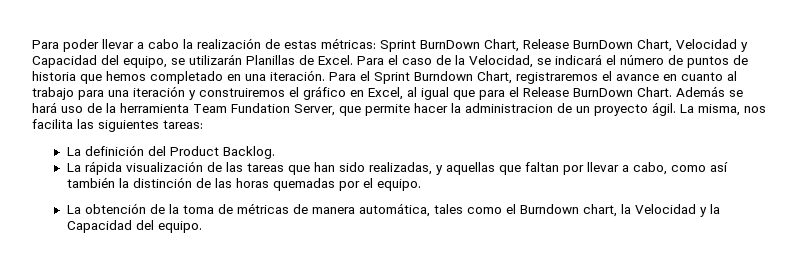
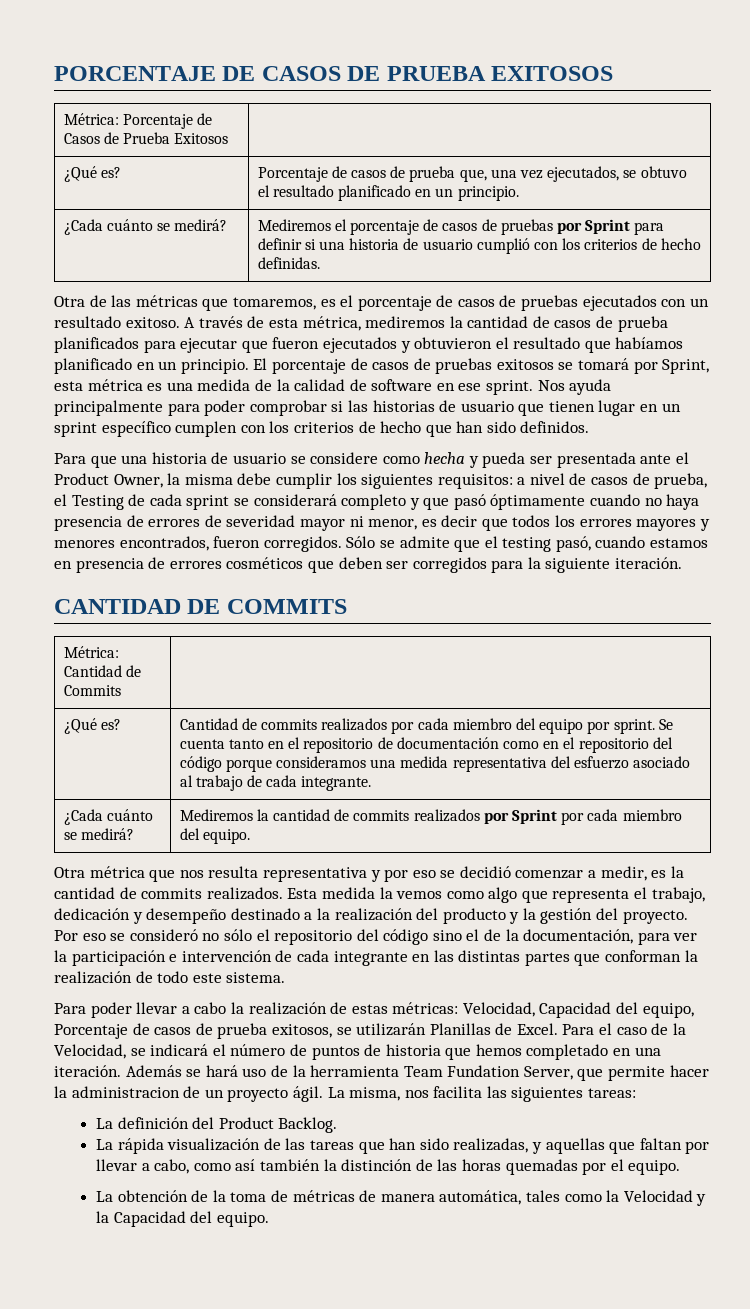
(32, 44) none -> [54,66,614,81] [63,113,213,129] [63,132,229,144] [63,166,121,182] [257,166,687,182] [257,185,519,201] [63,219,228,235] [257,219,665,235] [257,238,701,254] [257,257,320,269] [54,295,709,311] [54,316,668,332] [54,337,684,353] [54,358,710,374] [54,379,612,395] [54,400,681,416] [54,421,590,437] [54,452,689,468] [54,473,708,489] [54,494,700,510] [54,515,710,531] [54,536,709,552] [54,557,683,573] [54,599,347,614] [63,646,119,658] [63,665,141,677] [63,685,121,696] [63,718,121,734] [179,718,673,734] [179,737,673,753] [179,756,691,772] [179,775,372,791] [63,809,153,825] [63,828,134,840] [179,809,682,825] [179,828,250,844] [54,866,684,882] [54,887,705,903] [54,908,688,924] [54,929,698,945] [54,950,698,966] [54,971,286,984] PORCENTAJE DE CASOS DE PRUEBA EXITOSOS // Métrica: Porcentaje de Casos de Prueba Exitosos | // ¿Qué es? | Porcentaje de casos de prueba que, una vez ejecutados, se obtuvo el resultado planificado en un principio. // ¿Cada cuánto se medirá? | Mediremos el porcentaje de casos de pruebas por Sprint para definir si una historia de usuario cumplió con los criterios de hecho definidas. // Otra de las métricas que tomaremos, es el porcentaje de casos de pruebas ejecutados con un resultado exitoso. A través de esta métrica, mediremos la cantidad de casos de prueba planificados para ejecutar que fueron ejecutados y obtuvieron el resultado que habíamos planificado en un principio. El porcentaje de casos de pruebas exitosos se tomará por Sprint, esta métrica es una medida de la calidad de software en ese sprint. Nos ayuda principalmente para poder comprobar si las historias de usuario que tienen lugar en un sprint específico cumplen con los criterios de hecho que han sido definidos. // Para que una historia de usuario se considere como hecha y pueda ser presentada ante el Product Owner, la misma debe cumplir los siguientes requisitos: a nivel de casos de prueba, el Testing de cada sprint se considerará completo y que pasó óptimamente cuando no haya presencia de errores de severidad mayor ni menor, es decir que todos los errores mayores y menores encontrados, fueron corregidos. Sólo se admite que el testing pasó, cuando estamos en presencia de errores cosméticos que deben ser corregidos para la siguiente iteración. // CANTIDAD DE COMMITS // Métrica: Cantidad de Commits | // ¿Qué es? | Cantidad de commits realizados por cada miembro del equipo por sprint. Se cuenta tanto en el repositorio de documentación como en el repositorio del código porque consideramos una medida representativa del esfuerzo asociado al trabajo de cada integrante. // ¿Cada cuánto se medirá? | Mediremos la cantidad de commits realizados por Sprint por cada miembro del equipo. // Otra métrica que nos resulta representativa y por eso se decidió comenzar a medir, es la cantidad de commits realizados. Esta medida la vemos como algo que representa el trabajo, dedicación y desempeño destinado a la realización del producto y la gestión del proyecto. Por eso se consideró no sólo el repositorio del código sino el de la documentación, para ver la participación e intervención de cada integrante en las distintas partes que conforman la realización de todo este sistema. //
[380,39,748,52] [32,55,167,68] Sprint BurnDown Chart, Release BurnDown Chart, Velocidad y Capacidad del equipo, -> [462,1002,694,1018] [54,1023,332,1039] Velocidad, Capacidad del equipo, Porcentaje de casos de prueba exitosos,
[329,71,737,84] [32,86,672,100] Para el Sprint Burndown Chart, registraremos el avance en cuanto al trabajo para una iteración y construiremos el gráfico en Excel, al igual que para el Release BurnDown Chart. -> (121, 1071) none
[505,204,617,217] el Burndown chart, -> (602, 1198) none

